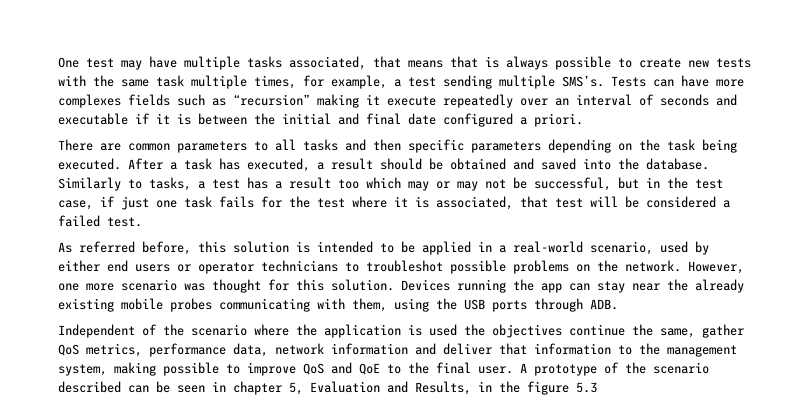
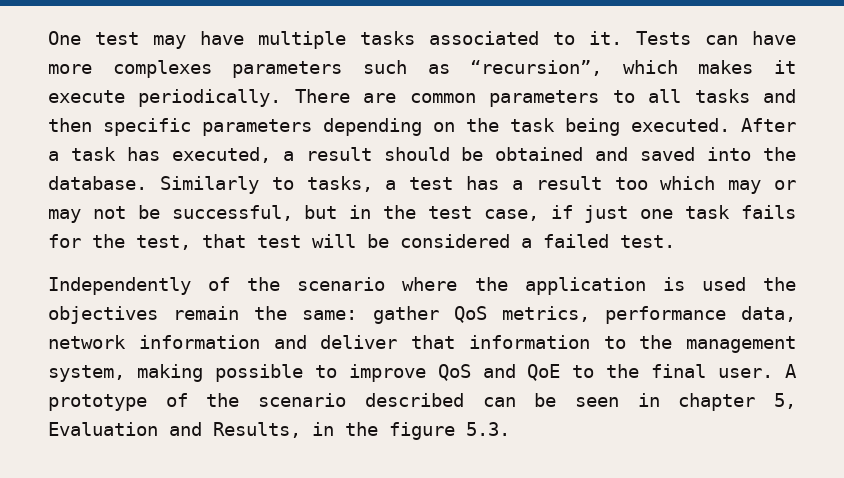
[289,56,751,70] [58,75,604,89] associated, that means that is always possible to create new tests with the same task multiple times, for example, a test sending multiple SMS’s. -> [429,31,622,45] associated to it.
[128,94,170,106] fields -> [232,61,343,78] parameters
[233,94,737,108] [58,113,583,127] “recursion” making it execute repeatedly over an interval of seconds and executable if it is between the initial and final date configured a priori. // -> [470,60,796,76] [48,89,282,107] “recursion”, which makes it execute periodically.
[317,196,513,210] test where it is associated, -> [136,235,191,250] test,
[58,241,709,255] [58,260,744,274] [58,279,744,293] [58,298,618,312] [58,324,135,338] As referred before, this solution is intended to be applied in a real-world scenario, used by either end users or operator technicians to troubleshot possible problems on the network. However, one more scenario was thought for this solution. Devices running the app can stay near the already existing mobile probes communicating with them, using the USB ports through ADB. // Independent -> [48,277,191,295] Independently
[569,324,695,338] continue the same, -> [173,306,358,320] remain the same:
[576,382,597,393] 5.3 -> [466,422,510,436] 5.3.

